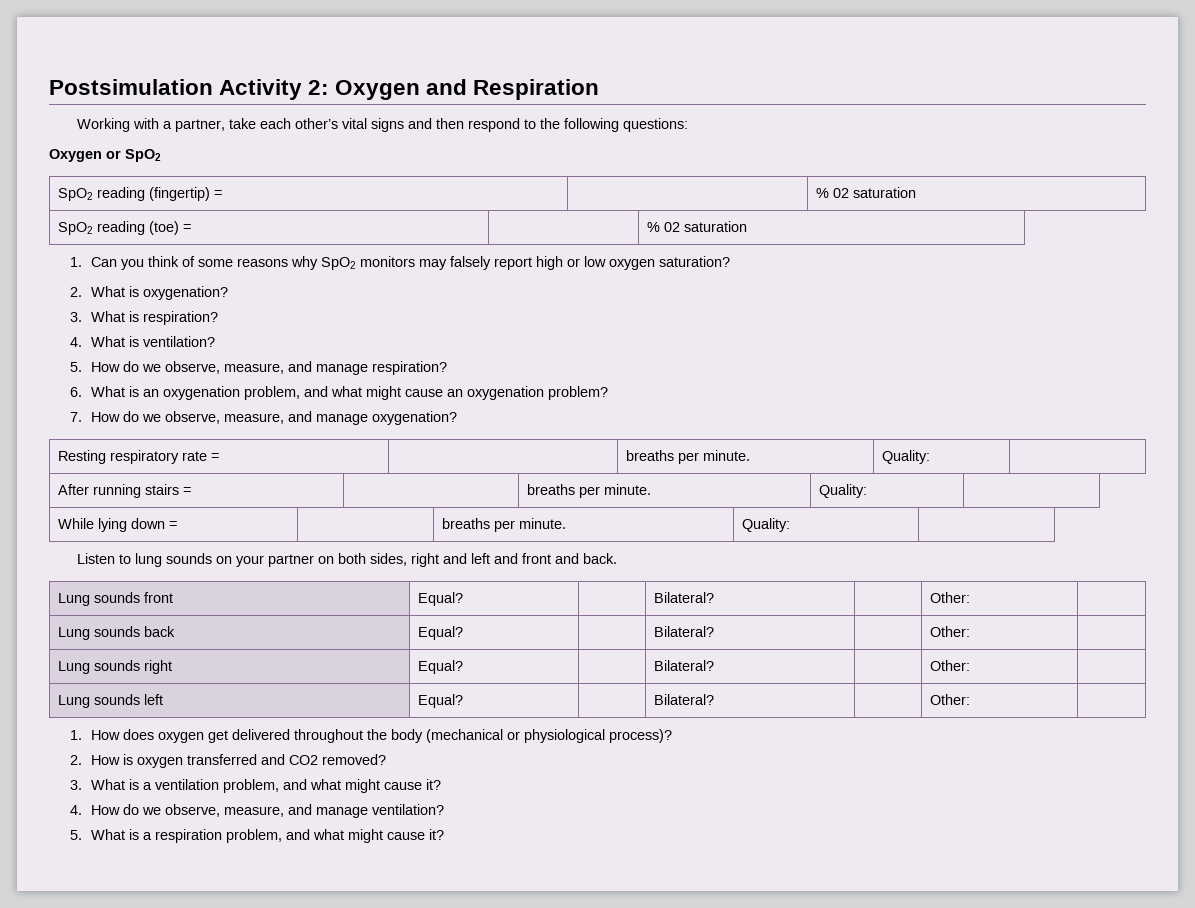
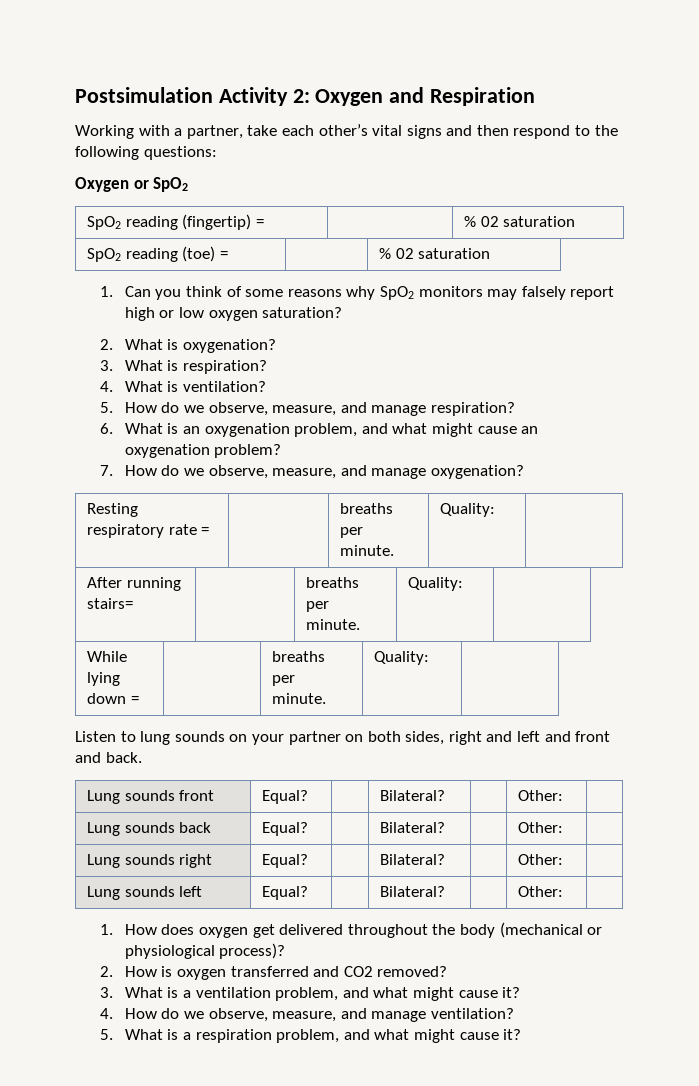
[145,484,192,495] stairs = -> [86,598,133,609] stairs=

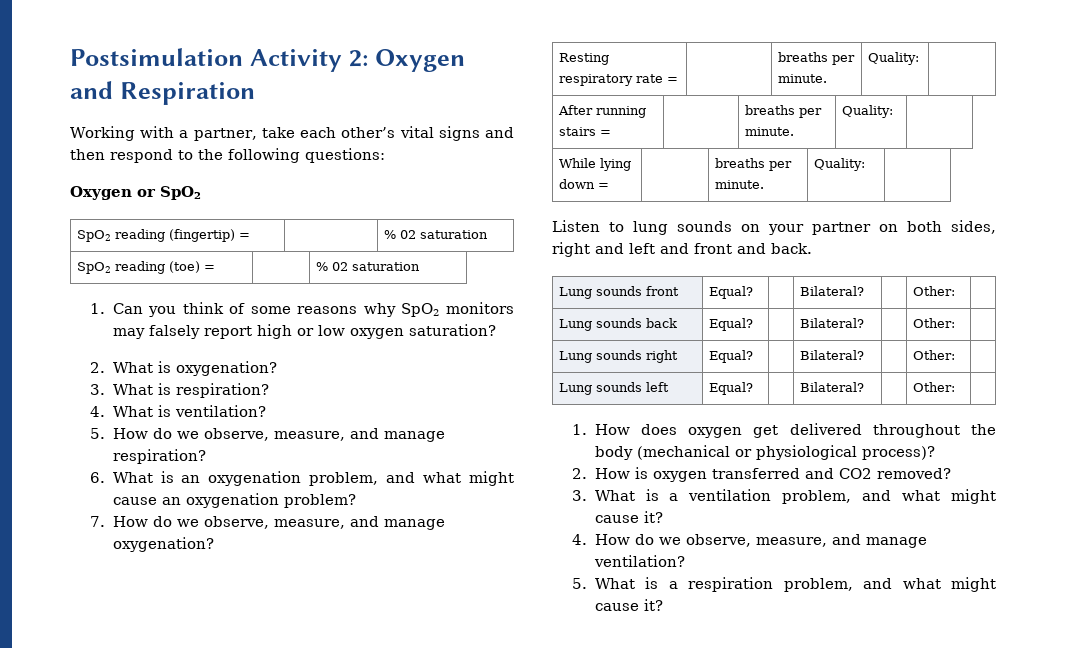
[86,598,133,609] stairs= -> [559,127,612,136] stairs =

